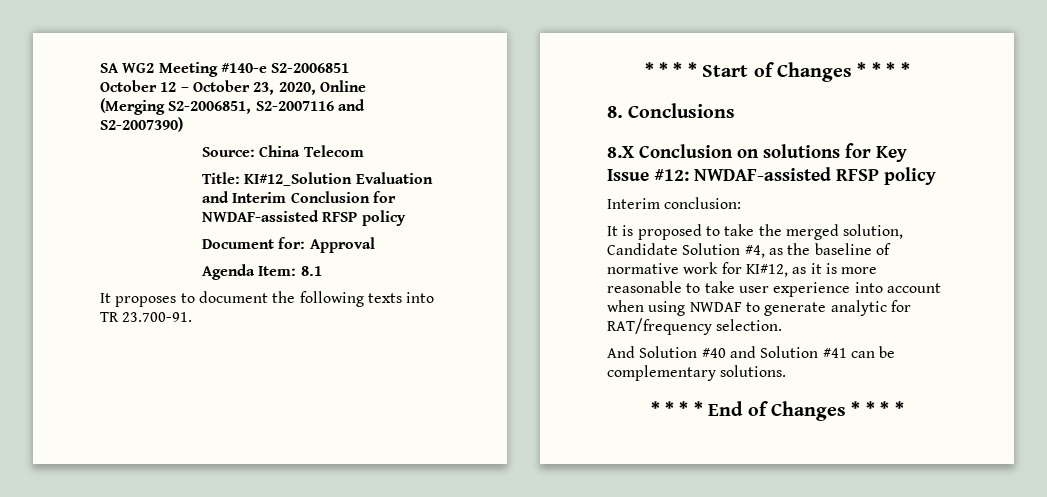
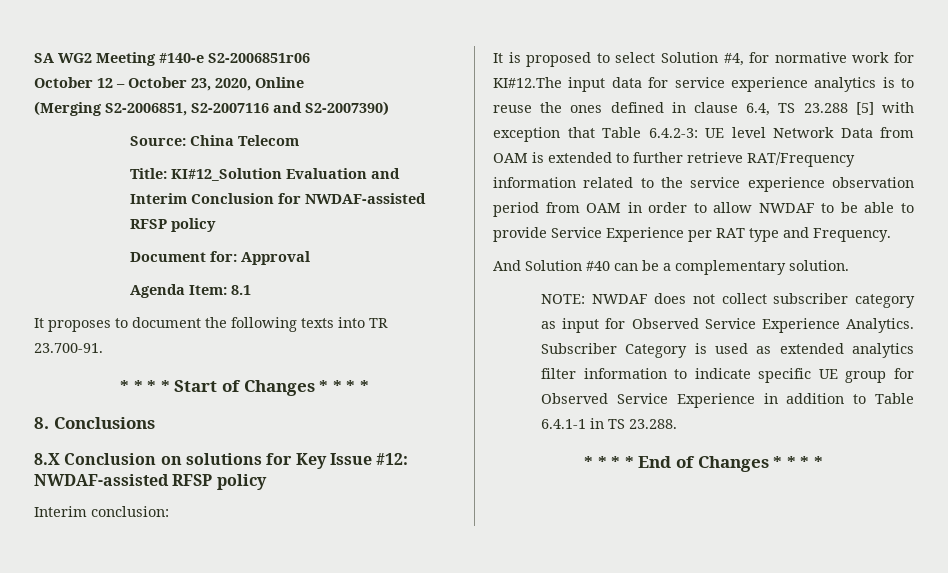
[271,63,350,73] S2-2006851 -> [208,53,310,63] S2-2006851r06
[724,224,904,240] [607,243,891,258] [607,262,878,277] [607,281,941,297] [607,300,911,316] [607,318,783,335] [607,346,896,358] [607,365,787,381] take the merged solution, Candidate Solution #4, as the baseline of normative work for KI#12, as it is more reasonable to take user experience into account when using NWDAF to generate analytic for RAT/frequency selection. // And Solution #40 and Solution #41 can be complementary solutions. -> [615,52,914,66] [493,77,914,92] [493,102,914,116] [493,127,914,142] [493,152,855,167] [493,177,914,192] [493,202,914,217] [493,227,891,242] [493,260,849,275] [541,293,915,308] [541,318,914,333] [541,343,914,358] [541,368,914,383] [541,393,914,408] [541,418,678,429] select Solution #4, for normative work for KI#12.The input data for service experience analytics is to reuse the ones defined in clause 6.4, TS 23.288 [5] with exception that Table 6.4.2-3: UE level Network Data from OAM is extended to further retrieve RAT/Frequency information related to the service experience observation period from OAM in order to allow NWDAF to be able to provide Service Experience per RAT type and Frequency. // And Solution #40 can be a complementary solution. // NOTE: NWDAF does not collect subscriber category as input for Observed Service Experience Analytics. Subscriber Category is used as extended analytics filter information to indicate specific UE group for Observed Service Experience in addition to Table 6.4.1-1 in TS 23.288.

